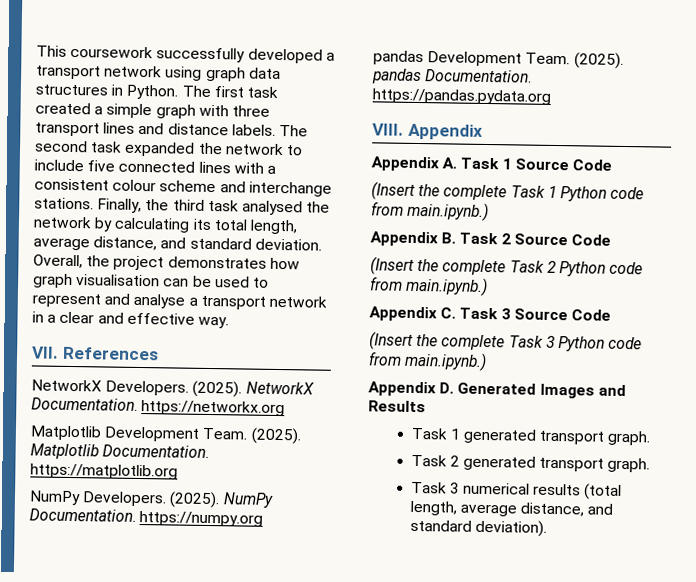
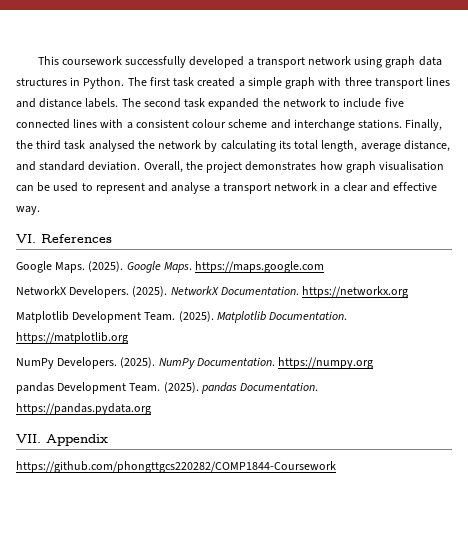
[31,346,59,359] VII. -> [16,234,36,243] VI.
(159, 353) none -> [16,261,325,273] // Google Maps. (2025). Google Maps. https://maps.google.com
[372,123,404,136] VIII. -> [16,434,41,443] VII.
[371,156,612,172] [371,181,645,202] [371,201,490,222] [370,231,611,247] [370,256,644,277] [370,276,489,297] [369,306,611,322] [369,331,643,352] [368,351,488,372] [368,381,626,399] [368,400,426,413] [410,427,651,446] [410,454,651,473] [410,481,623,500] [409,500,614,517] [409,519,547,537] Appendix A. Task 1 Source Code // (Insert the complete Task 1 Python code from main.ipynb.) // Appendix B. Task 2 Source Code // (Insert the complete Task 2 Python code from main.ipynb.) // Appendix C. Task 3 Source Code // (Insert the complete Task 3 Python code from main.ipynb.) // Appendix D. Generated Images and Results // Task 1 generated transport graph. // Task 2 generated transport graph. // Task 3 numerical results (total length, average distance, and standard deviation). -> [16,461,336,473] https://github.com/phongttgcs220282/COMP1844-Coursework

